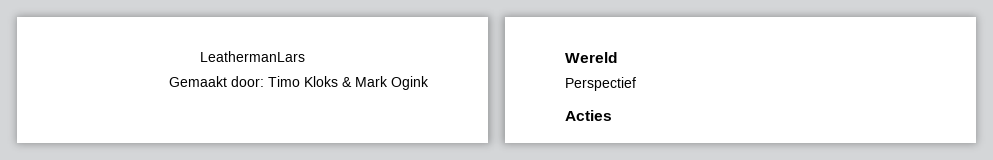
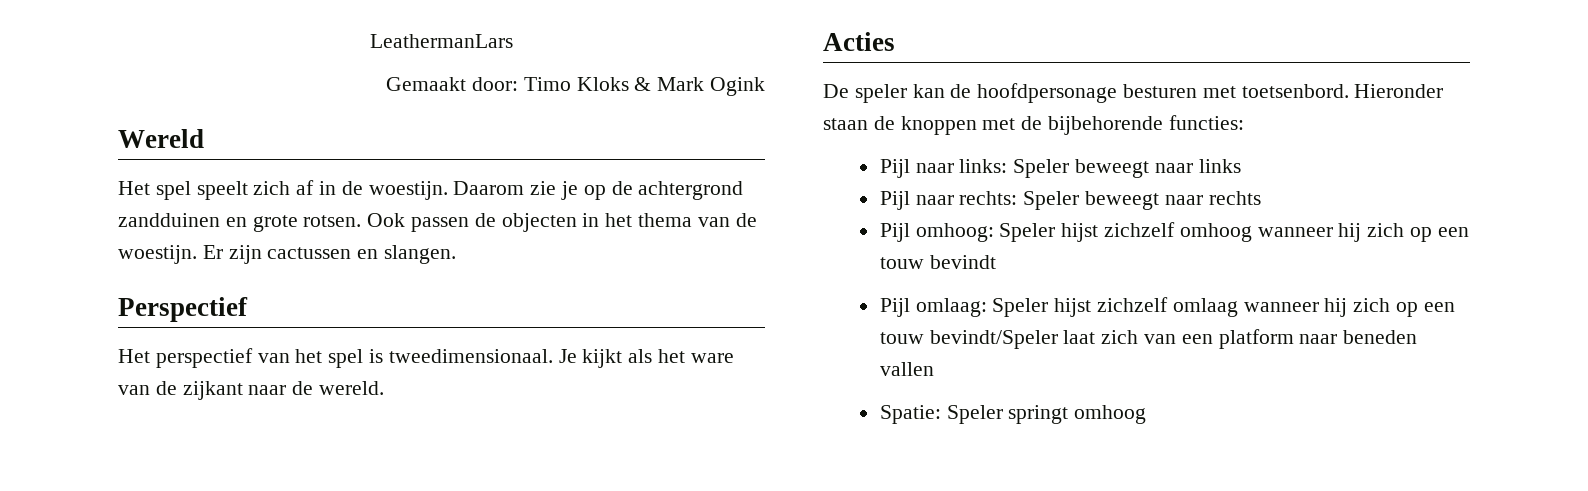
[565,77,636,91] [565,110,612,121] Perspectief // Acties -> [118,180,744,200] [118,213,757,232] [118,245,457,264] [118,297,248,322] [118,348,734,368] [118,381,385,400] [823,32,895,51] [823,83,1444,103] [823,115,1244,135] [879,159,1241,178] [879,191,1261,210] [879,222,1469,242] [879,255,996,269] [879,297,1455,317] [879,329,1418,349] [879,362,934,376] [879,405,1147,424] Het spel speelt zich af in de woestijn. Daarom zie je op de achtergrond zandduinen en grote rotsen. Ook passen de objecten in het thema van de woestijn. Er zijn cactussen en slangen. // Perspectief // Het perspectief van het spel is tweedimensionaal. Je kijkt als het ware van de zijkant naar de wereld. // Acties // De speler kan de hoofdpersonage besturen met toetsenbord. Hieronder staan de knoppen met de bijbehorende functies: // Pijl naar links: Speler beweegt naar links // Pijl naar rechts: Speler beweegt naar rechts // Pijl omhoog: Speler hijst zichzelf omhoog wanneer hij zich op een touw bevindt // Pijl omlaag: Speler hijst zichzelf omlaag wanneer hij zich op een touw bevindt/Speler laat zich van een platform naar beneden vallen // Spatie: Speler springt omhoog

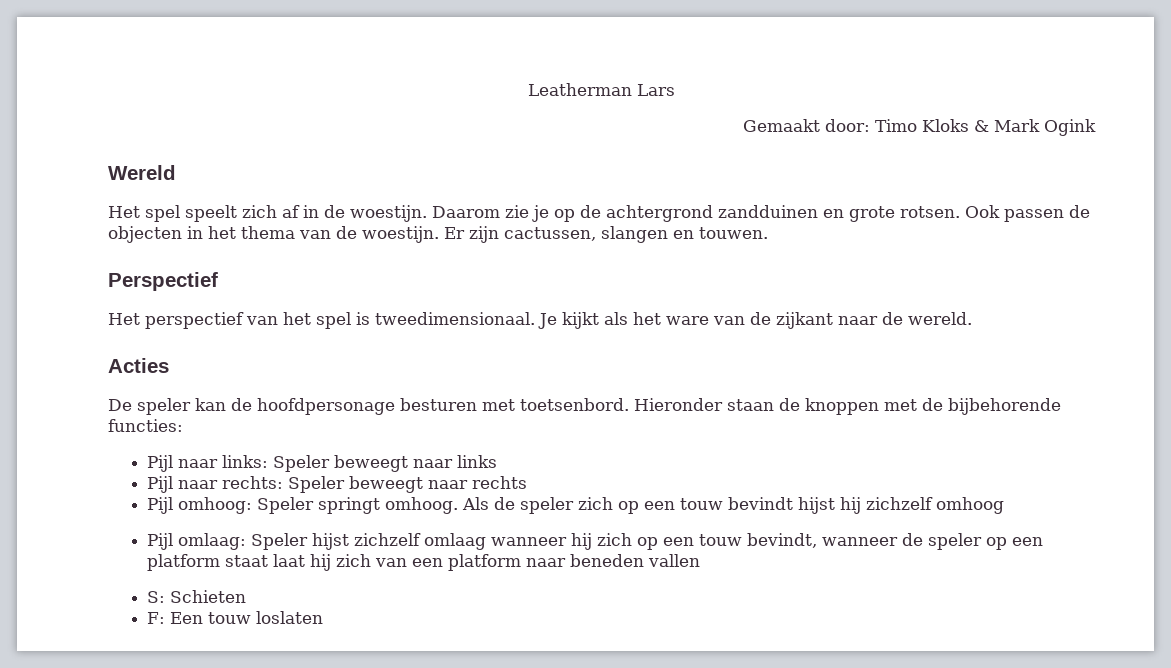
[370,34,513,48] LeathermanLars -> [528,83,675,96] Leatherman Lars
[267,245,457,264] cactussen en slangen. -> [504,226,768,243] cactussen, slangen en touwen.
[1061,222,1362,242] hijst zichzelf omhoog wanneer hij -> [318,497,575,514] springt omhoog. Als de speler
(996, 262) none -> [798,497,1005,514] hijst hij zichzelf omhoog
[929,330,1096,349] bevindt/Speler laat -> [747,533,1044,550] [147,554,332,571] bevindt, wanneer de speler op een platform staat laat hij
[879,405,1147,424] Spatie: Speler springt omhoog -> [147,590,247,603] [147,611,324,624] S: Schieten // F: Een touw loslaten

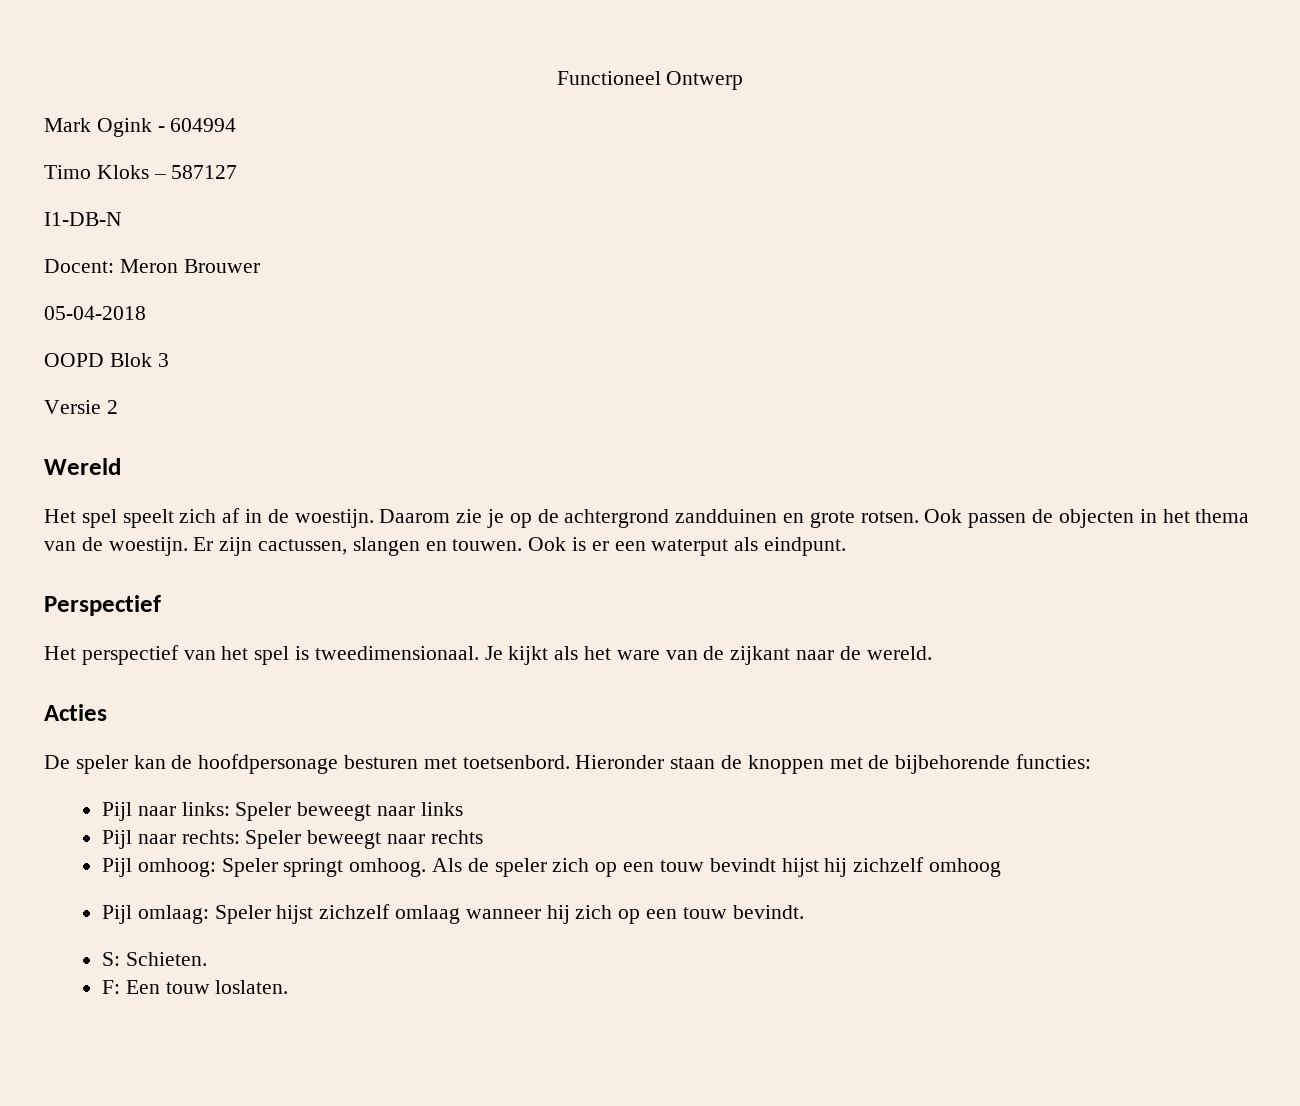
[528,83,675,96] [743,119,1096,136] Leatherman Lars // Gemaakt door: Timo Kloks & Mark Ogink -> [556,71,744,90] [44,118,237,137] [44,165,238,179] [44,212,122,226] [44,259,260,273] [44,306,146,320] [44,353,169,367] [44,400,118,414] Functioneel Ontwerp // Mark Ogink - 604994 // Timo Kloks – 587127 // I1-DB-N // Docent: Meron Brouwer // 05-04-2018 // OOPD Blok 3 // Versie 2
(768, 233) none -> [528,537,847,556] Ook is er een waterput als eindpunt.
[747,533,1044,550] [147,554,701,571] bevindt, wanneer de speler op een platform staat laat hij zich van een platform naar beneden vallen -> [732,905,804,919] bevindt.
[170,590,247,603] Schieten -> [125,952,207,966] Schieten.
[256,611,324,624] loslaten -> [215,980,289,994] loslaten.

